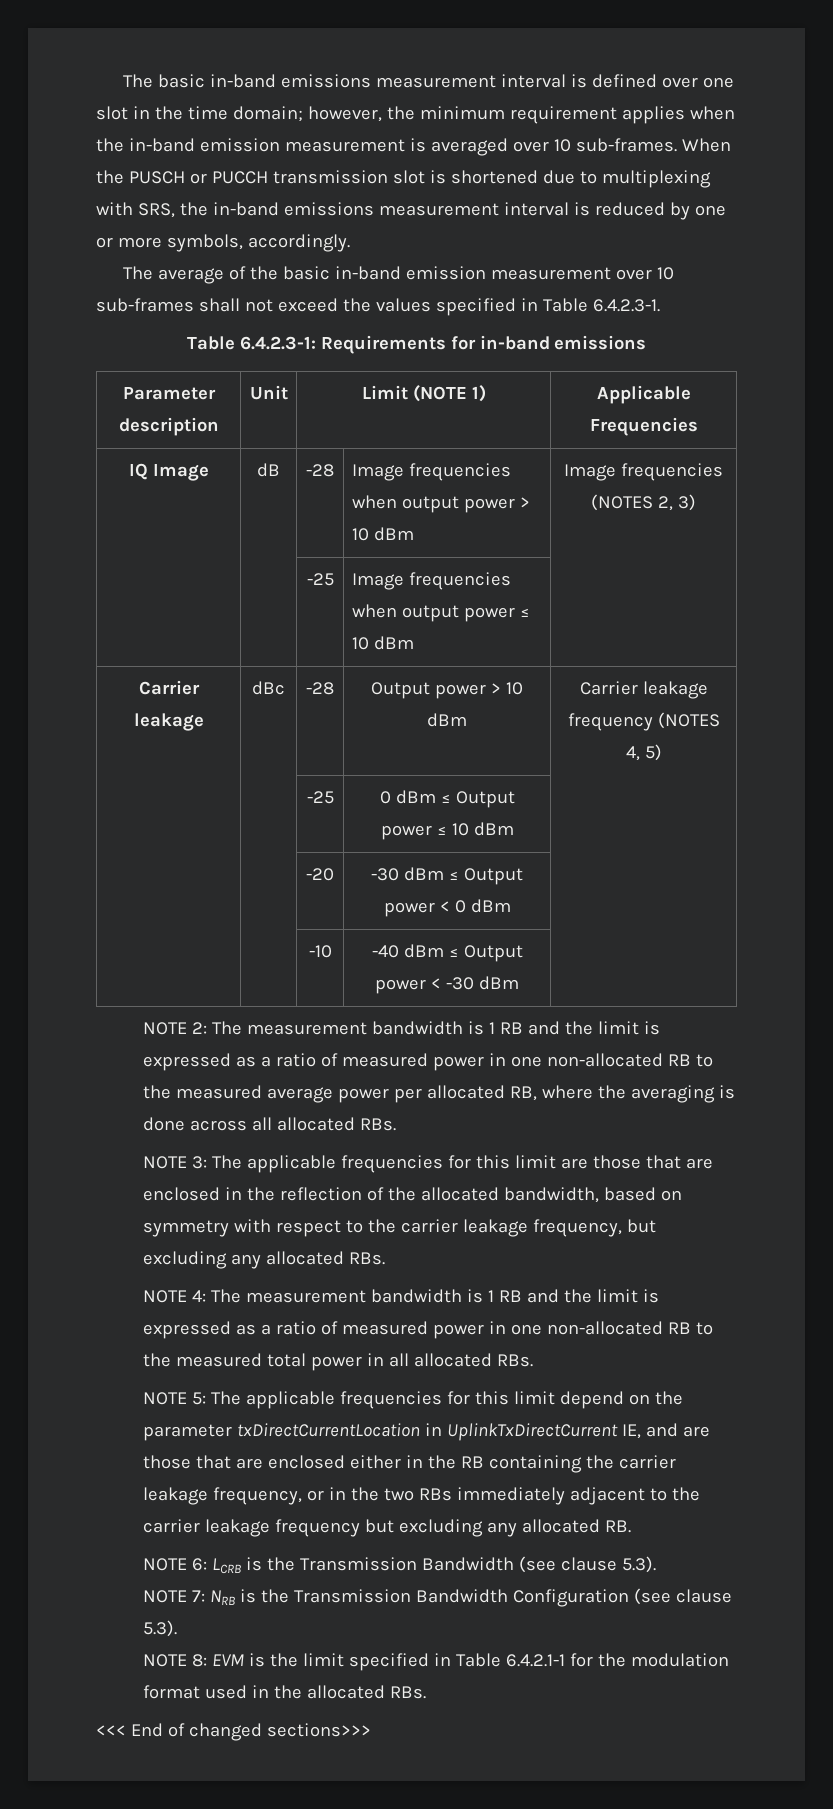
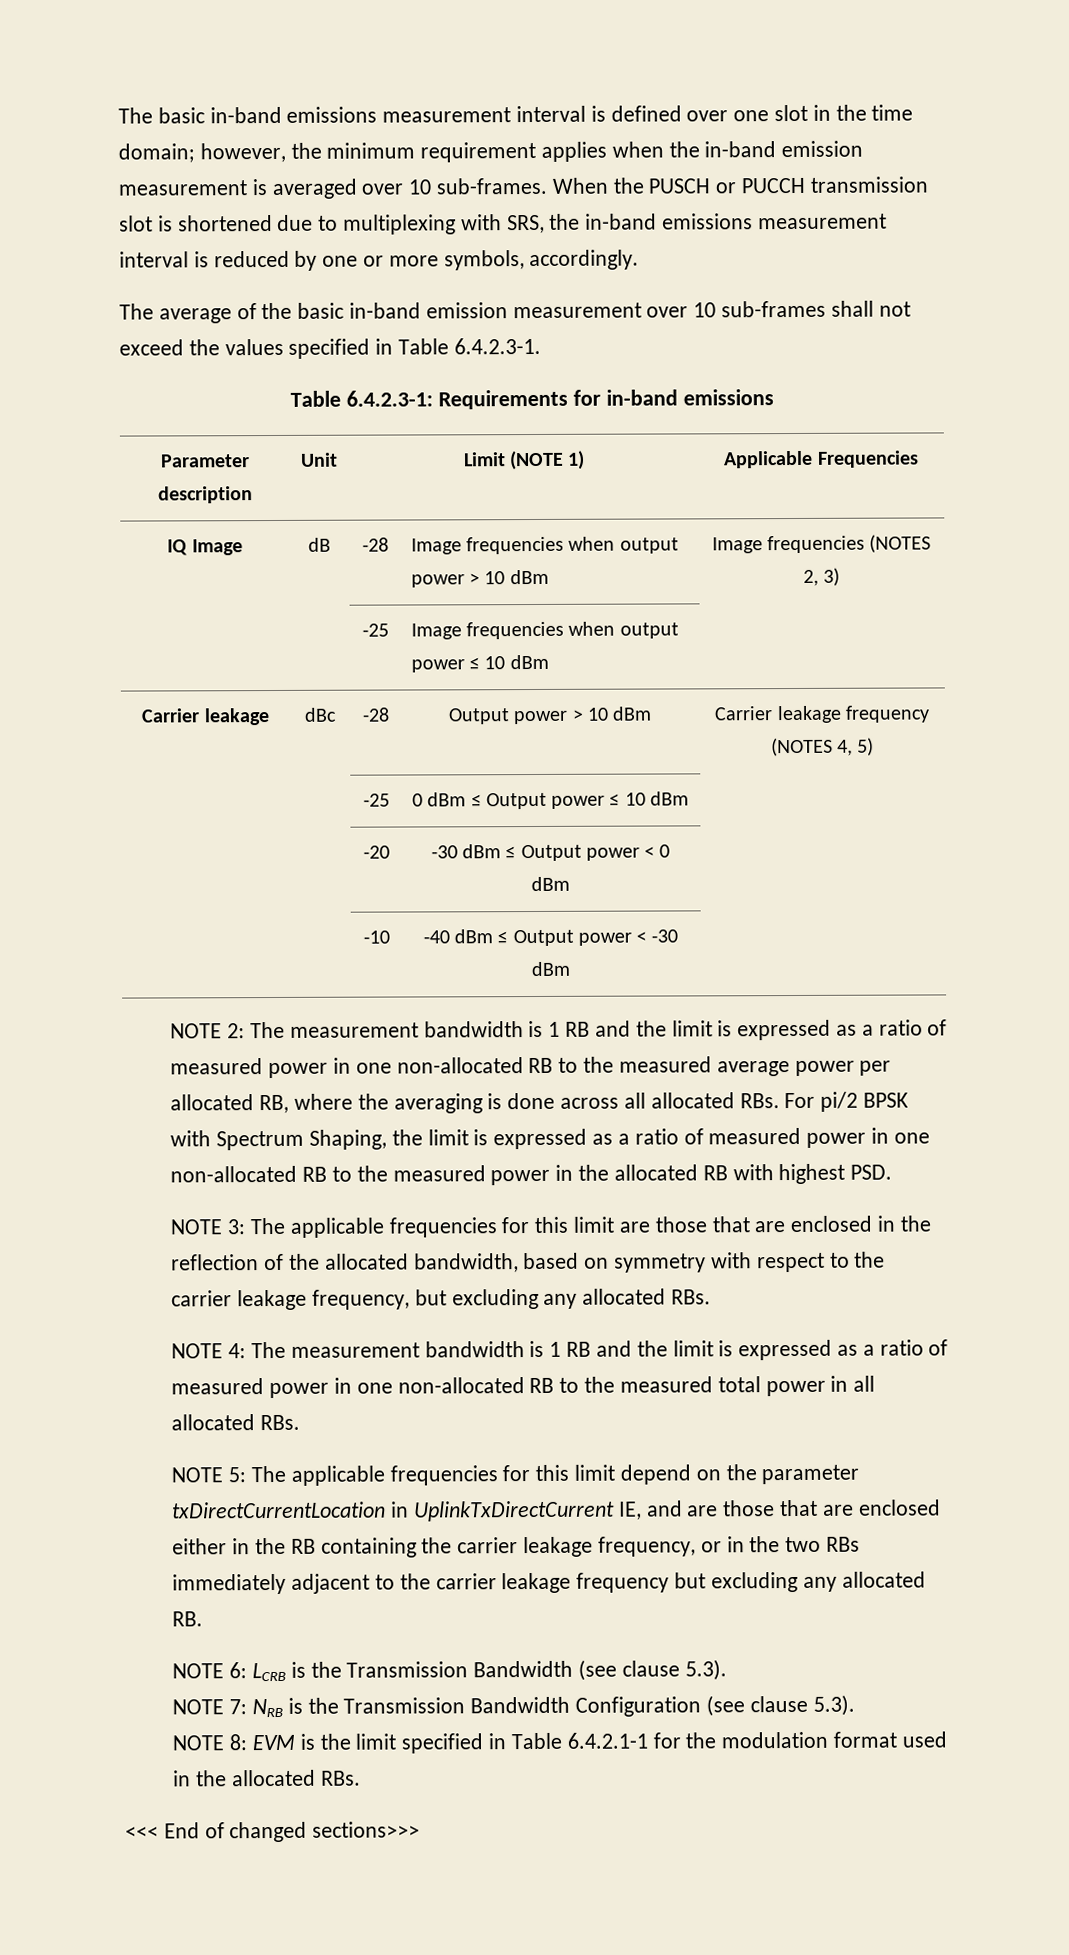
(396, 1124) none -> [784,1091,909,1112] [170,1127,930,1151] [170,1163,893,1186] For pi/2 BPSK with Spectrum Shaping, the limit is expressed as a ratio of measured power in one non-allocated RB to the measured power in the allocated RB with highest PSD.

